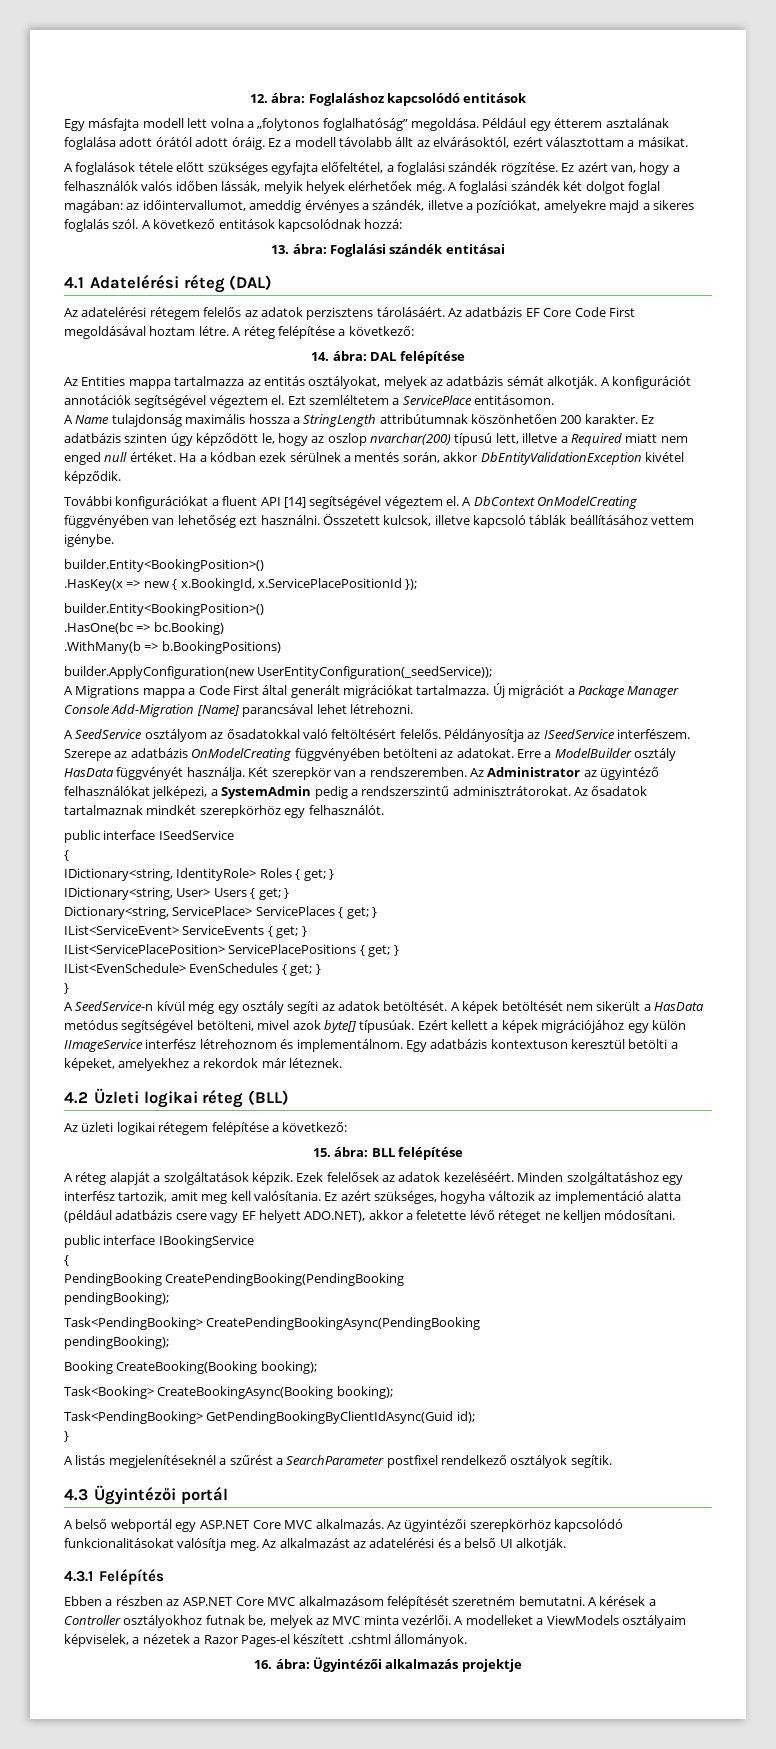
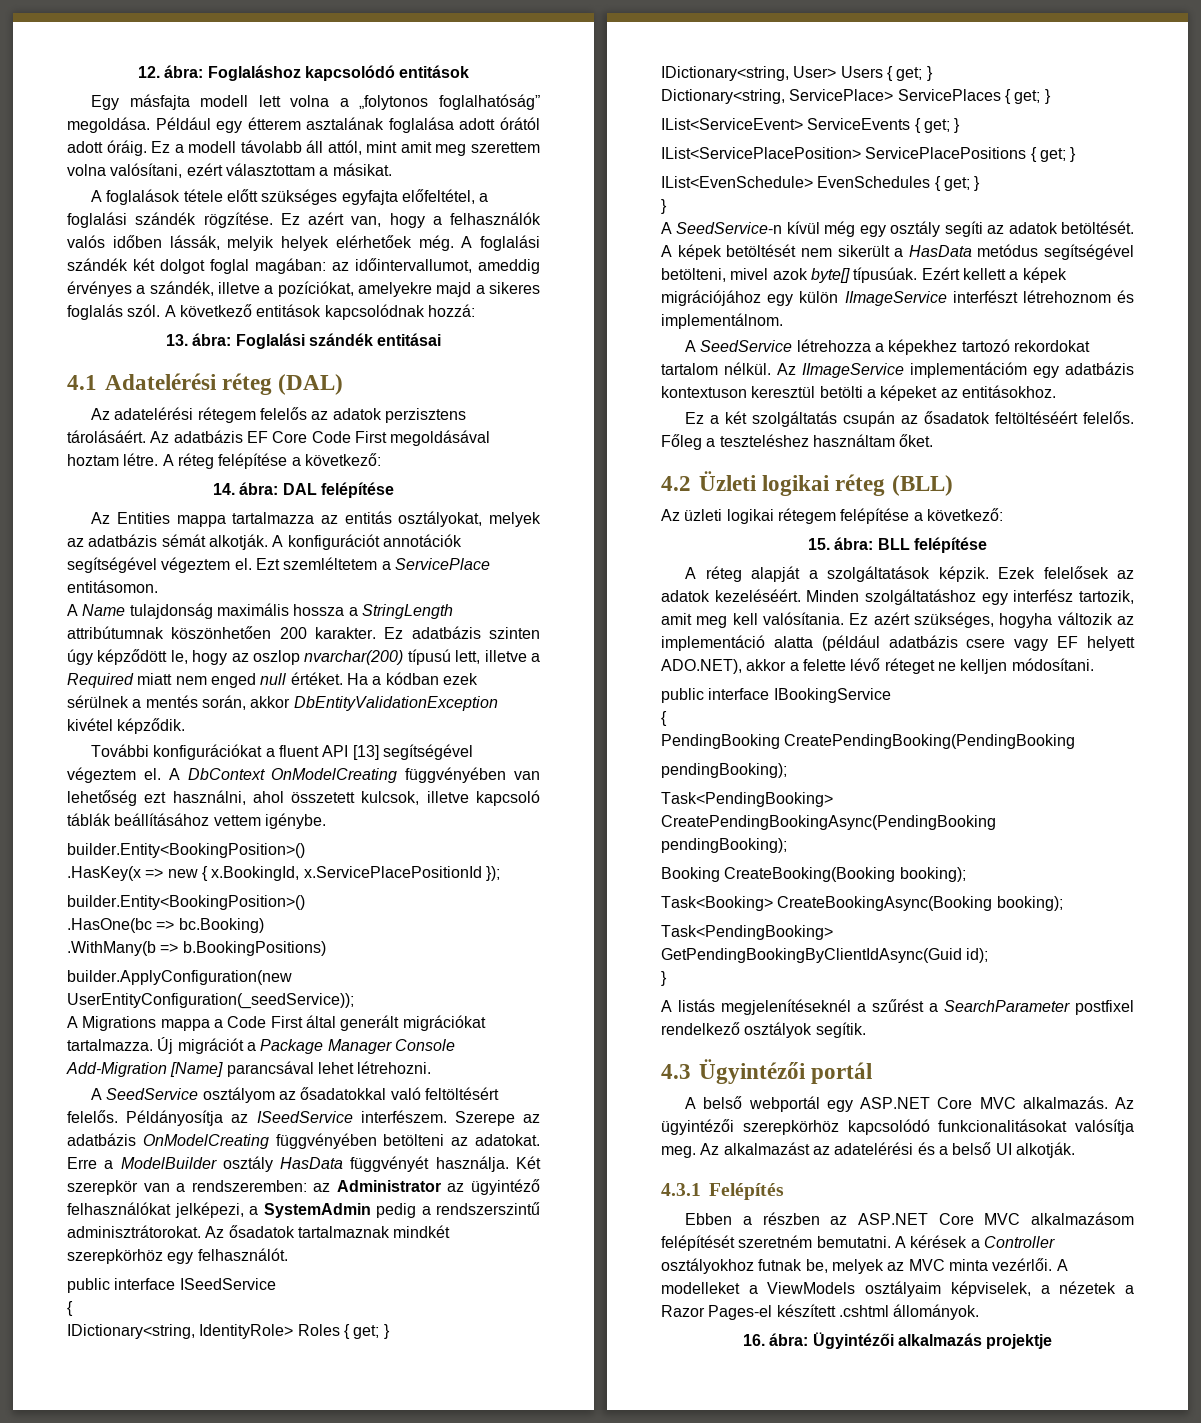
[395,137,510,148] állt az elvárásoktól, -> [306,140,541,156] [67,163,183,178] áll attól, mint amit meg szerettem volna valósítani,
[283,497,306,508] [14] -> [352,745,379,760] [13]
[260,514,380,525] használni. Összetett -> [172,790,356,805] használni, ahol összetett
[369,767,484,777] rendszeremben. Az -> [191,1180,331,1192] rendszeremben: az
[145,1039,197,1049] interfész -> [952,290,1018,303] interfészt
[405,1040,427,1052] Egy -> [685,339,1091,355] [661,362,1059,378] // A SeedService létrehozza a képekhez tartozó rekordokat tartalom nélkül. Az IImageService implementációm egy
[64,1058,342,1071] képeket, amelyekhez a rekordok már léteznek. -> [880,385,1056,401] [685,411,1134,427] [661,434,934,450] képeket az entitásokhoz. // Ez a két szolgáltatás csupán az ősadatok feltöltéséért felelős. Főleg a teszteléshez használtam őket.
[416,1210,467,1220] feletette -> [802,659,846,671] felette

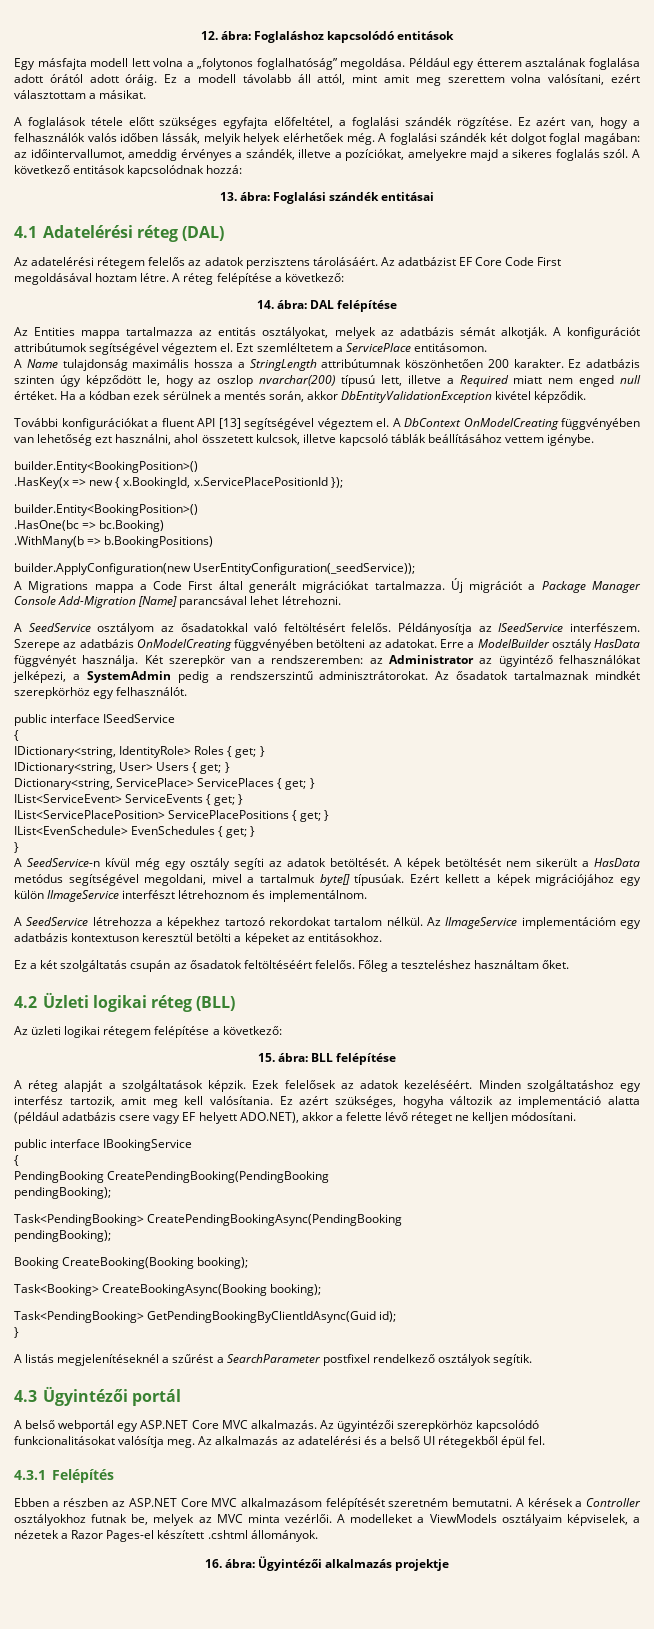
[173,430,243,443] adatbázis -> [397,257,456,266] adatbázist
[382,534,462,547] annotációk -> [14,343,87,352] attribútumok
[661,268,808,282] betölteni, mivel azok -> [144,874,316,886] megoldani, mivel a tartalmuk
[723,1142,810,1155] alkalmazást -> [215,1436,279,1445] alkalmazás
[1015,1142,1075,1158] alkotják. -> [438,1436,546,1448] rétegekből épül fel.

